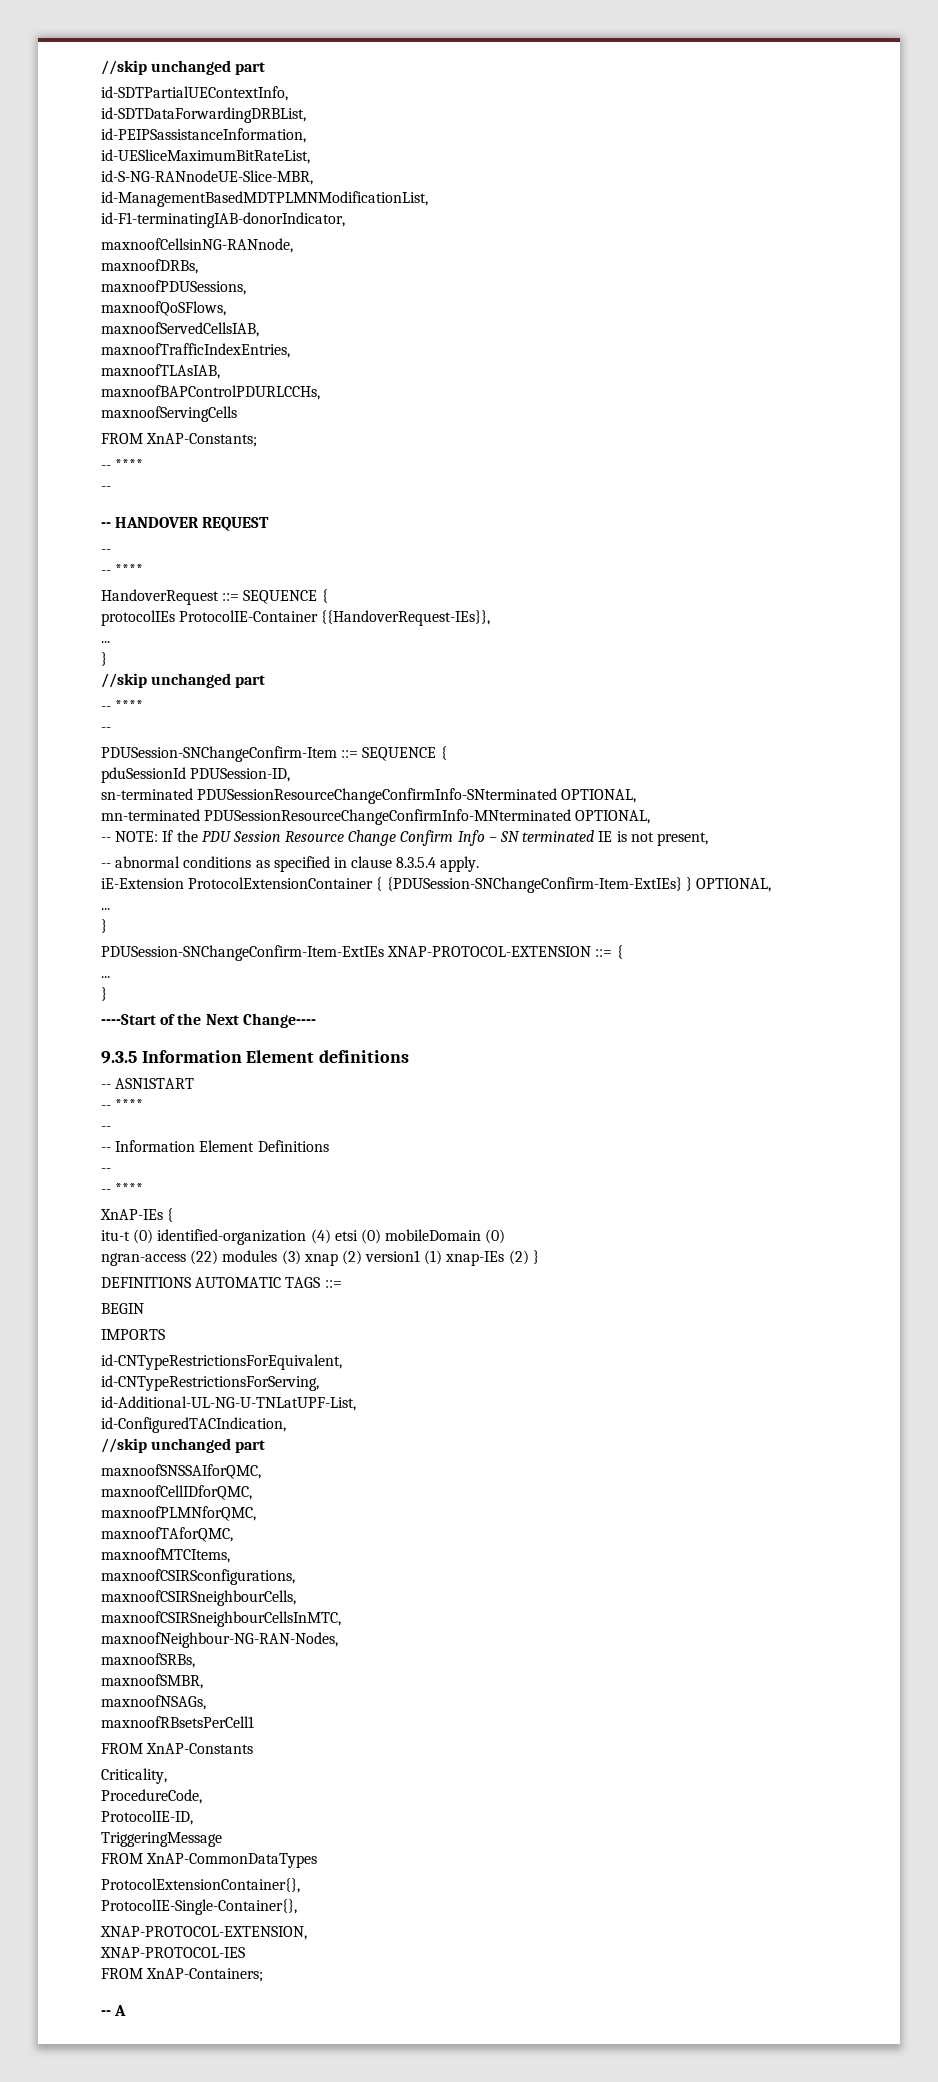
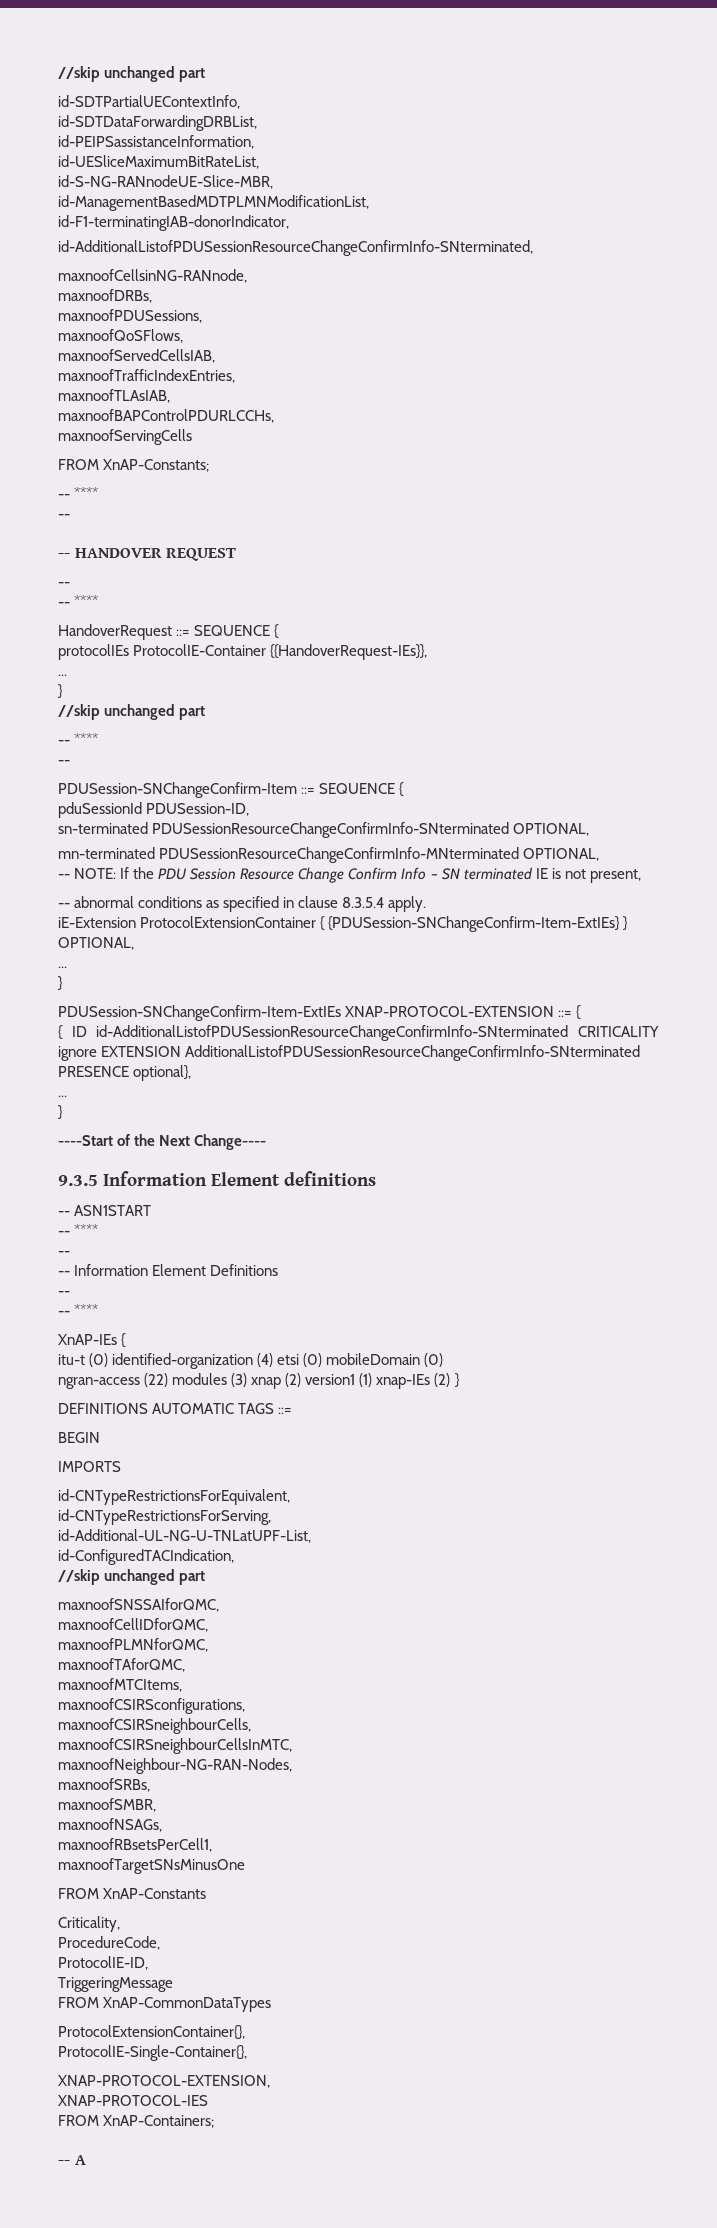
(345, 220) none -> [58,240,533,256] // id-AdditionalListofPDUSessionResourceChangeConfirmInfo-SNterminated,
(623, 952) none -> [58,1025,659,1041] [58,1045,641,1061] [58,1065,192,1081] // { ID id-AdditionalListofPDUSessionResourceChangeConfirmInfo-SNterminated CRITICALITY ignore EXTENSION AdditionalListofPDUSessionResourceChangeConfirmInfo-SNterminated PRESENCE optional},
[101,1716,254,1728] maxnoofRBsetsPerCell1 -> [58,1838,212,1852] [58,1858,245,1874] maxnoofRBsetsPerCell1, // maxnoofTargetSNsMinusOne

